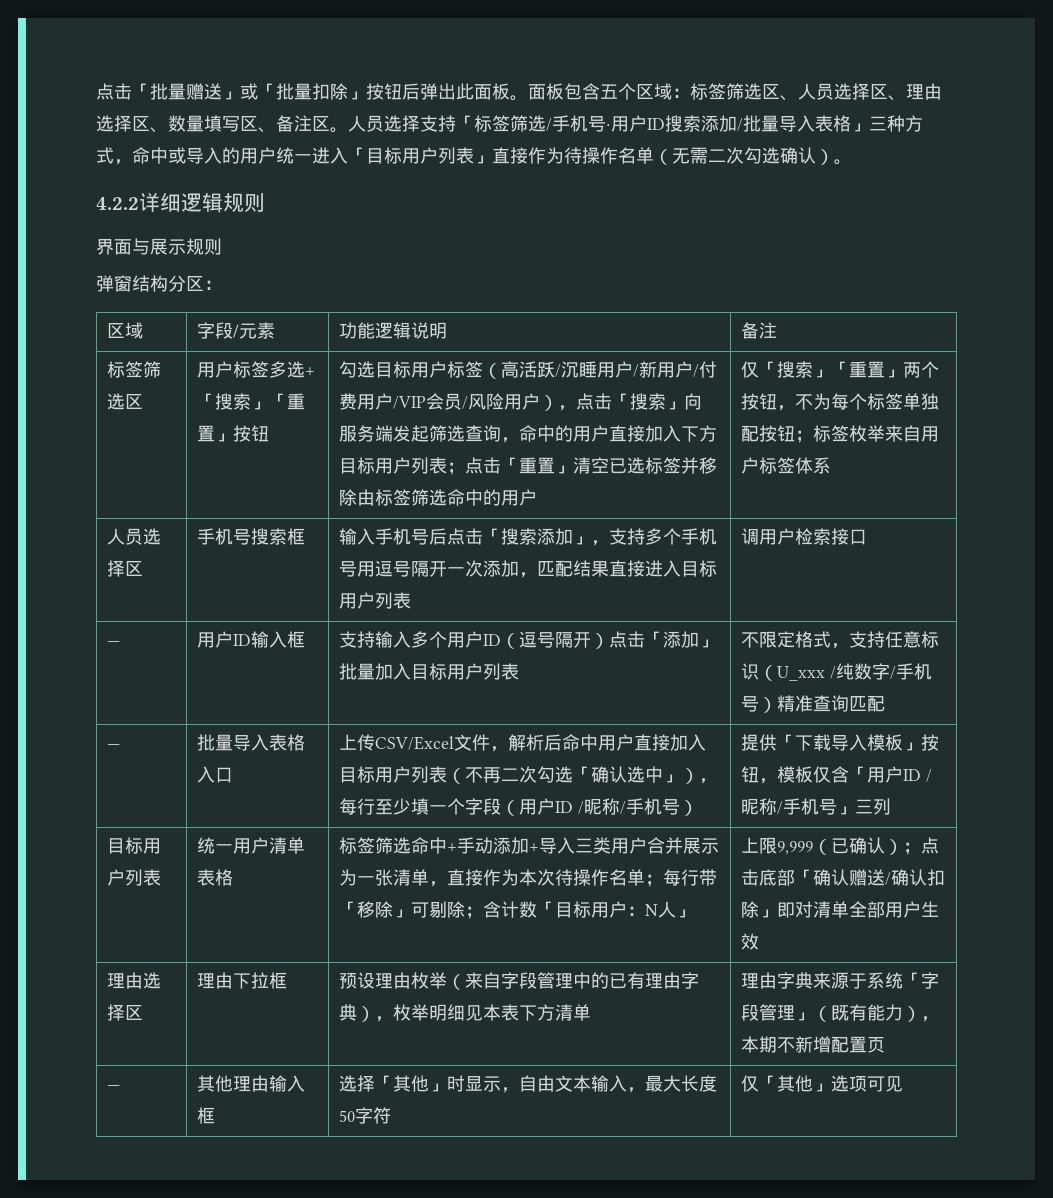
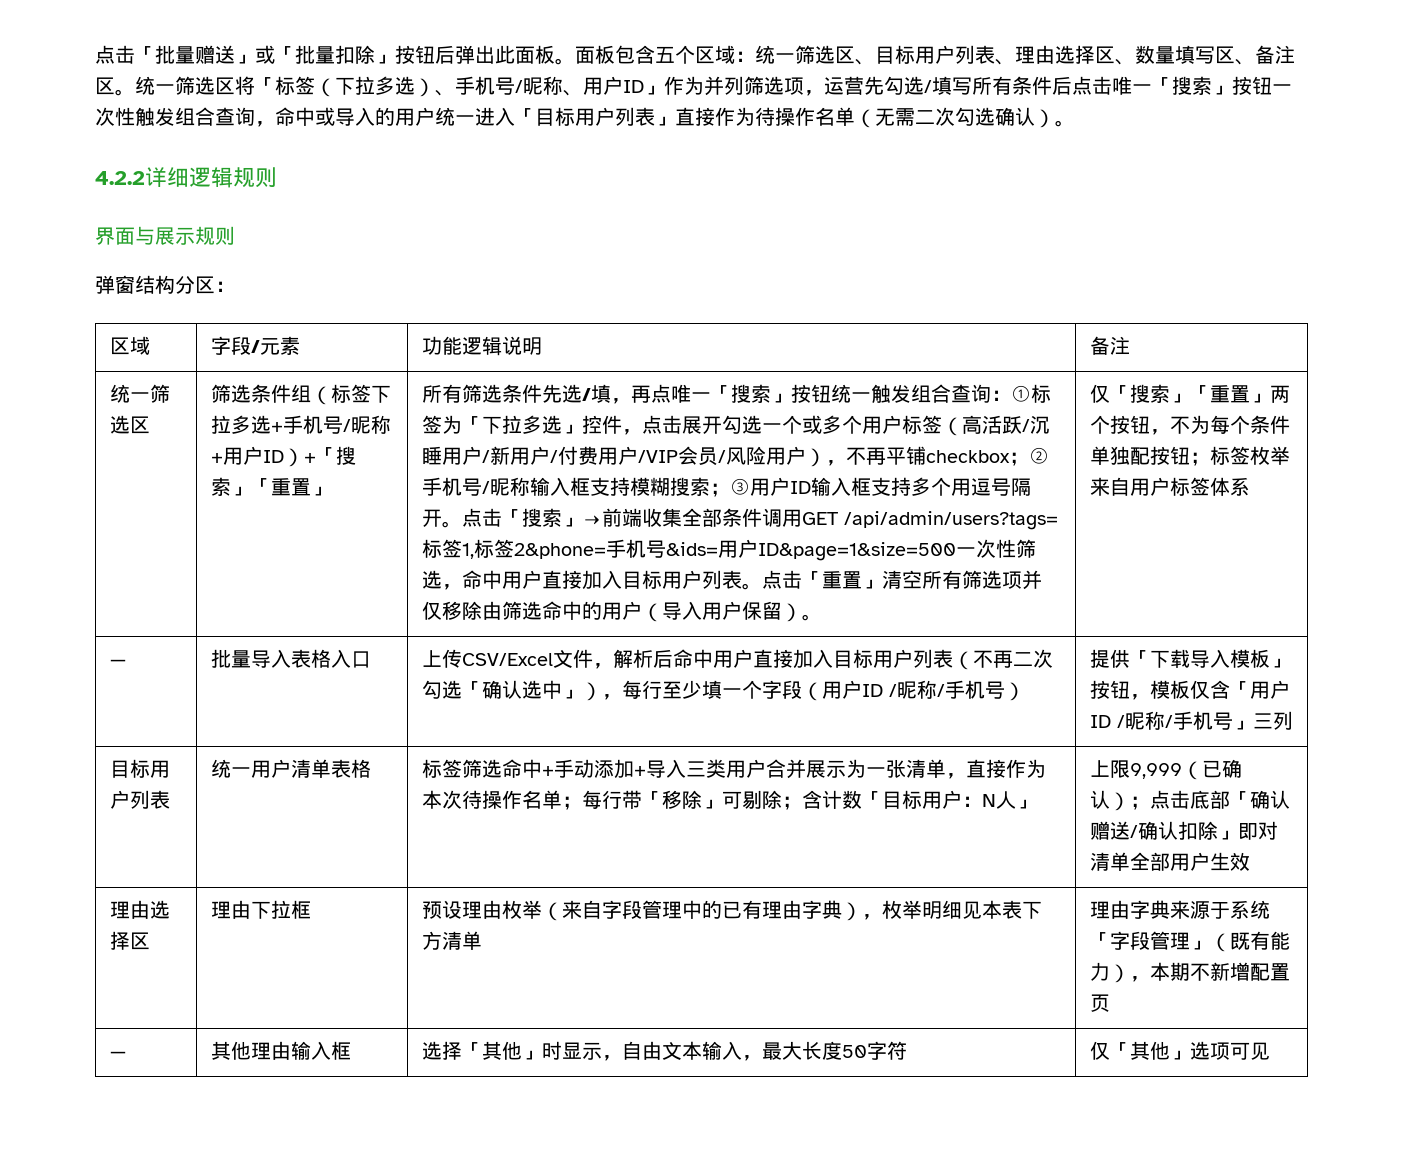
[690,83,726,100] 标签 -> [755,45,795,64] 统一
[798,83,888,100] 人员选择区 -> [875,45,995,64] 目标用户列表
[348,115,923,132] [96,147,114,164] 人员选择支持「标签筛选/手机号·用户ID搜索添加/批量导入表格」三种方式 -> [135,76,1292,97] [95,107,255,126] 统一筛选区将「标签（下拉多选）、手机号/昵称、用户ID」作为并列筛选项，运营先勾选/填写所有条件后点击唯一「搜索」按钮一次性触发组合查询
[107,361,144,378] 标签 -> [109,384,150,403] 统一
[197,361,306,378] 用户标签多选 -> [210,384,391,405] [210,415,391,434] [210,446,304,467] 筛选条件组（标签下拉多选+手机号/昵称+用户ID）
[233,425,270,442] [339,361,412,378] 按钮 | 勾选目标 -> [421,384,1051,404] [421,415,862,435] | 所有筛选条件先选/填，再点唯一「搜索」按钮统一触发组合查询：①标签为「下拉多选」控件，点击展开勾选一个或多个
[576,393,703,410] [339,425,718,443] [339,457,466,475] 点击「搜索」向服务端发起筛选查询，命中的用户直接加入下方目标用户列表； -> [845,446,1049,466] [421,477,1031,497] [421,508,1058,530] [421,539,1036,561] [421,570,762,590] 不再平铺checkbox；②手机号/昵称输入框支持模糊搜索；③用户ID输入框支持多个用逗号隔开。点击「搜索」→前端收集全部条件调用GET /api/admin/users?tags=标签1,标签2&phone=手机号&ids=用户ID&page=1&size=500一次性筛选，命中用户直接加入目标用户列表。
[609,457,718,474] [339,489,412,506] 已选标签并移除由标签 -> [921,570,1042,590] [421,601,502,620] 所有筛选项并仅移除由
(538, 497) none -> [641,601,822,622] （导入用户保留）。
[867,393,904,410] 标签 -> [1249,415,1290,434] 条件
[107,528,162,545] [107,560,144,577] [197,528,306,545] [339,528,718,546] [339,560,718,578] [339,592,412,609] [741,528,868,545] [107,641,121,646] [197,631,306,648] [339,631,718,649] [339,663,520,680] [741,631,940,649] [741,663,933,681] [741,695,886,713] // 人员选择区 | 手机号搜索框 | 输入手机号后点击「搜索添加」，支持多个手机号用逗号隔开一次添加，匹配结果直接进入目标用户列表 | 调用户检索接口 // — | 用户ID输入框 | 支持输入多个用户ID（逗号隔开）点击「添加」批量加入目标用户列表 | 不限定格式，支持任意标识（U_xxx /纯数字/手机号）精准查询匹配 -> (1250, 486) none

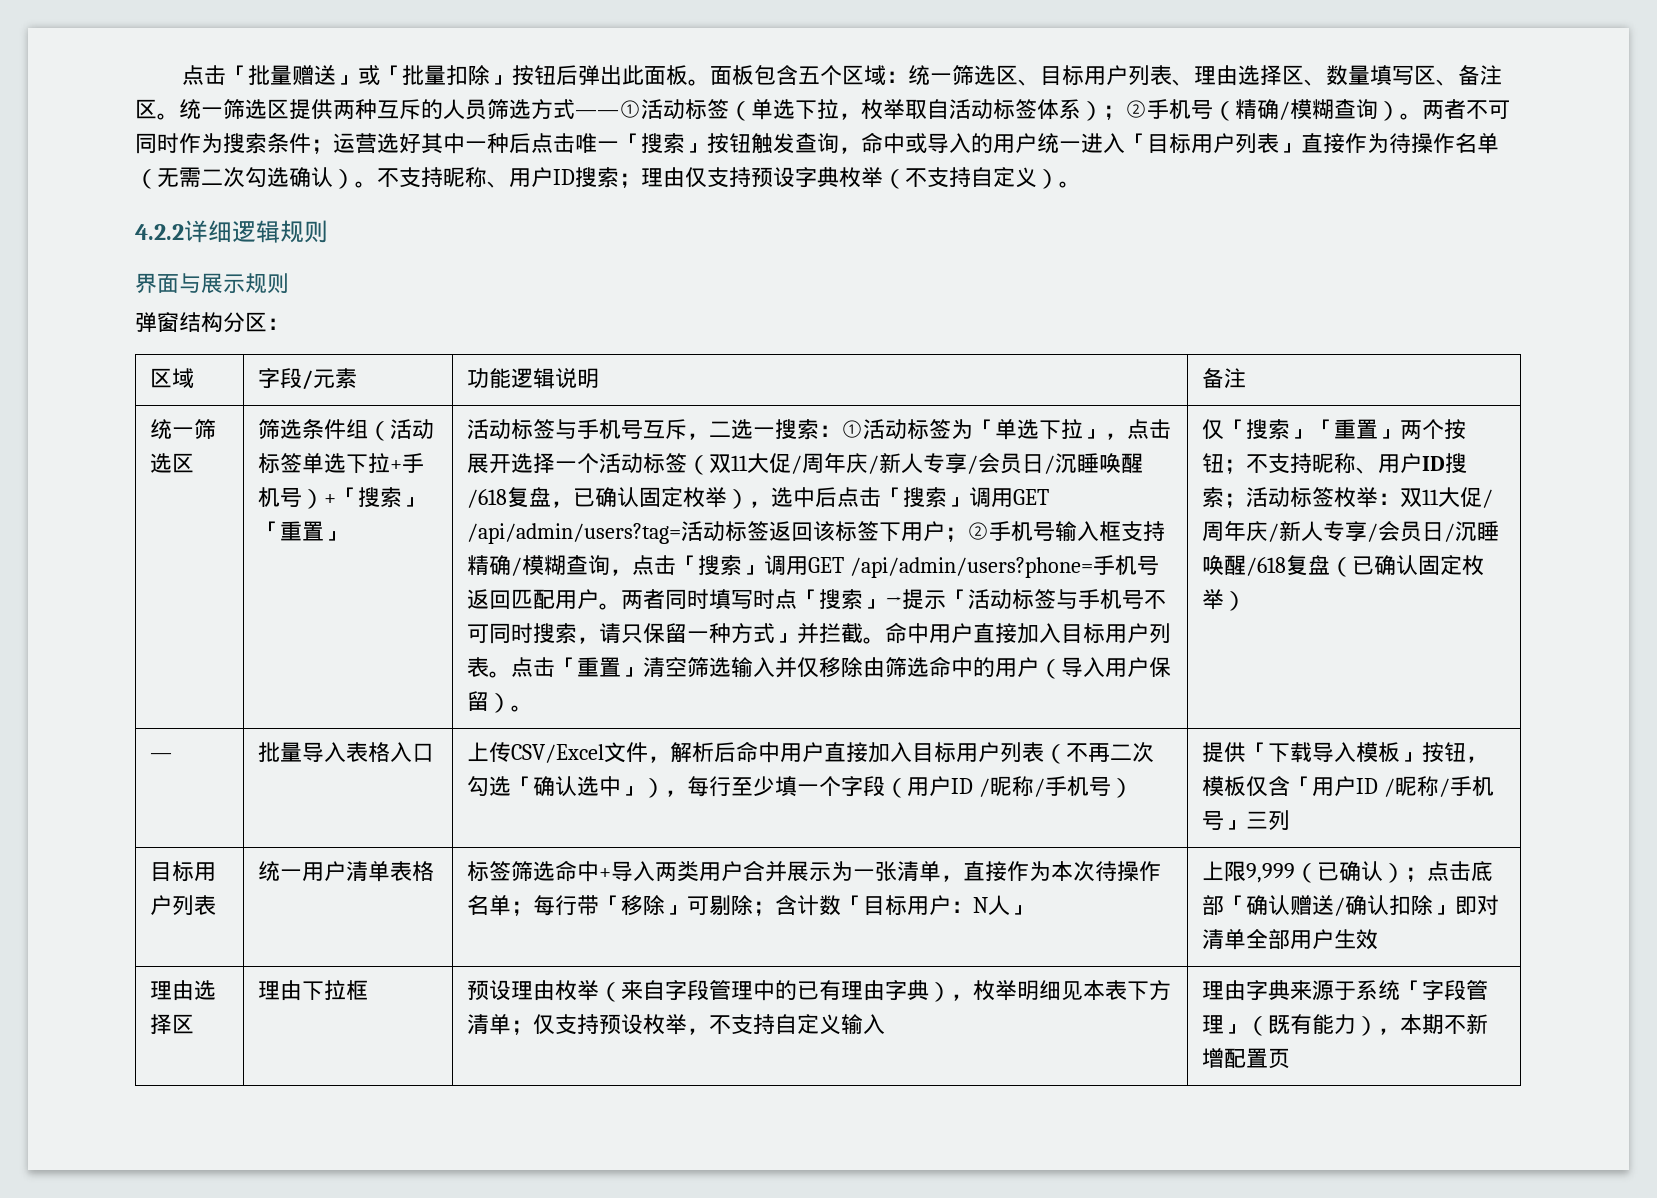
[235,76,1052,97] 将「标签（下拉多选）、手机号/昵称、用户ID」作为并列筛选项，运营先勾选/填写所有条件 -> [289,99,1510,121] [135,133,509,154] 提供两种互斥的人员筛选方式——①活动标签（单选下拉，枚举取自活动标签体系）；②手机号（精确/模糊查询）。两者不可同时作为搜索条件；运营选好其中一种
[1272,84,1292,93] [95,107,215,126] 一次性触发组合 -> [751,133,795,154] 触发
(1075, 123) none -> [377,167,1081,189] 不支持昵称、用户ID搜索；理由仅支持预设字典枚举（不支持自定义）。
[330,384,391,403] [210,415,391,434] [210,446,284,465] 标签下拉多选+手机号/昵称+用户ID -> [389,419,434,439] [257,453,424,474] [257,487,302,507] 活动标签单选下拉+手机号
[421,384,1051,404] [421,415,1050,436] [421,446,1049,467] [421,477,1031,497] [421,508,1058,530] [421,539,1036,561] [421,570,462,590] 所有筛选条件先选/填，再点唯一「搜索」按钮统一触发组合查询：①标签为「下拉多选」控件，点击展开勾选一个或多个用户标签（高活跃/沉睡用户/新用户/付费用户/VIP会员/风险用户），不再平铺checkbox；②手机号/昵称输入框支持模糊搜索；③用户ID输入框支持多个用逗号隔开。点击「搜索」→前端收集全部条件调用GET /api/admin/users?tags=标签1,标签2&phone=手机号&ids=用户ID&page=1&size=500一次性筛选， -> [466,419,1171,440] [466,452,1143,475] [466,487,1049,509] [466,521,1165,544] [466,555,1159,578] [466,589,1166,610] [466,623,885,644] 活动标签与手机号互斥，二选一搜索：①活动标签为「单选下拉」，点击展开选择一个活动标签（双11大促/周年庆/新人专享/会员日/沉睡唤醒/618复盘，已确认固定枚举），选中后点击「搜索」调用GET /api/admin/users?tag=活动标签返回该标签下用户；②手机号输入框支持精确/模糊查询，点击「搜索」调用GET /api/admin/users?phone=手机号返回匹配用户。两者同时填写时点「搜索」→提示「活动标签与手机号不可同时搜索，请只保留一种方式」并拦截。
[921,570,1022,589] 所有筛选项 -> [686,657,775,677] 筛选输入
[1149,415,1290,435] [1089,446,1290,466] [1089,477,1250,496] ，不为每个条件单独配按钮；标签枚举来自用户标签体系 -> [1223,453,1467,474] [1201,487,1493,508] [1201,520,1499,542] [1201,555,1484,577] [1201,589,1246,611] ；不支持昵称、用户ID搜索；活动标签枚举：双11大促/周年庆/新人专享/会员日/沉睡唤醒/618复盘（已确认固定枚举）
[553,759,706,779] 手动添加+导入三 -> [610,861,677,882] 导入两
(482, 940) none -> [510,1014,885,1035] ；仅支持预设枚举，不支持自定义输入
[109,1051,126,1058] [210,1041,351,1060] [421,1041,907,1061] [1089,1041,1270,1060] // — | 其他理由输入框 | 选择「其他」时显示，自由文本输入，最大长度50字符 | 仅「其他」选项可见 -> (1290, 1058) none

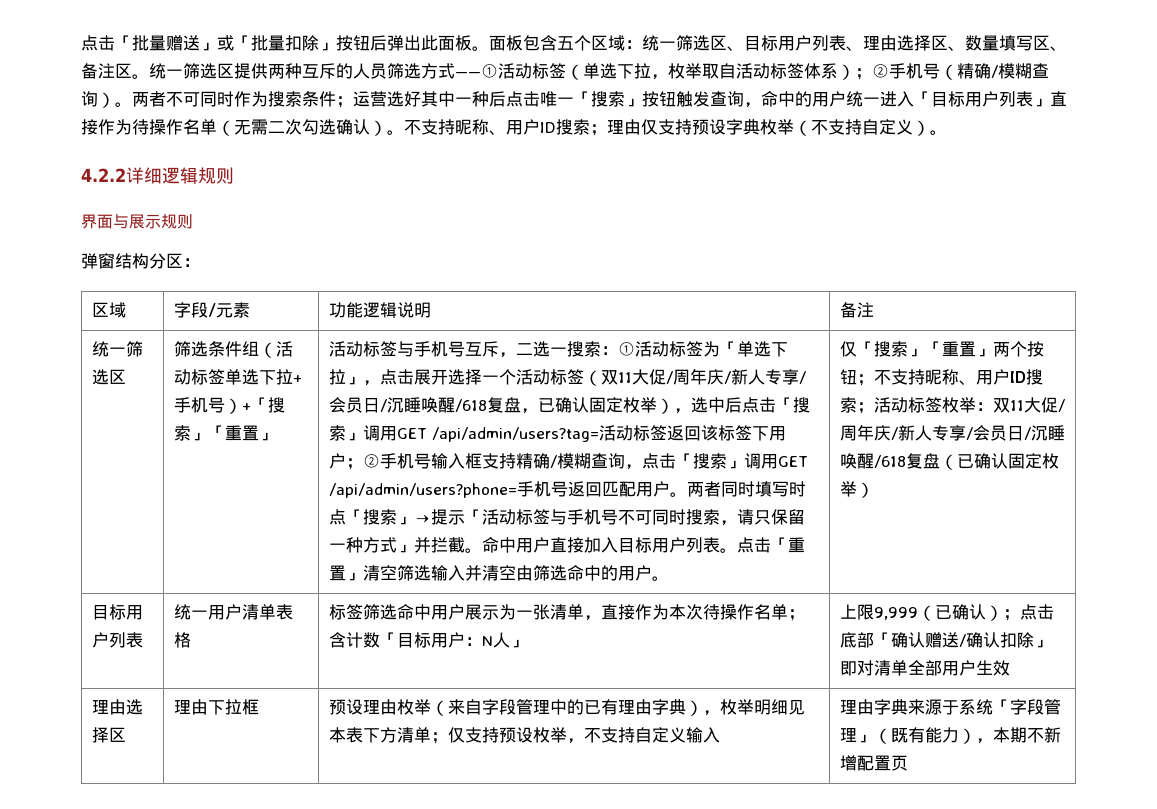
[905,133,971,153] 或导入 -> (795, 99) none
[796,657,863,678] 仅移除 -> [481,565,516,581] 清空
[1038,657,1171,679] [466,691,511,713] （导入用户保留） -> (652, 573) none
[149,753,172,760] [257,742,434,762] [466,741,1154,764] [466,776,1133,798] [1201,742,1488,763] [1201,776,1494,797] [1201,810,1290,830] // — | 批量导入表格入口 | 上传CSV/Excel文件，解析后命中用户直接加入目标用户列表（不再二次勾选「确认选中」），每行至少填一个字段（用户ID /昵称/手机号） | 提供「下载导入模板」按钮，模板仅含「用户ID /昵称/手机号」三列 -> (874, 490) none
[598,860,787,882] +导入两类用户合并 -> [430,604,465,620] 用户
[532,895,775,916] 每行带「移除」可剔除； -> (805, 615) none

